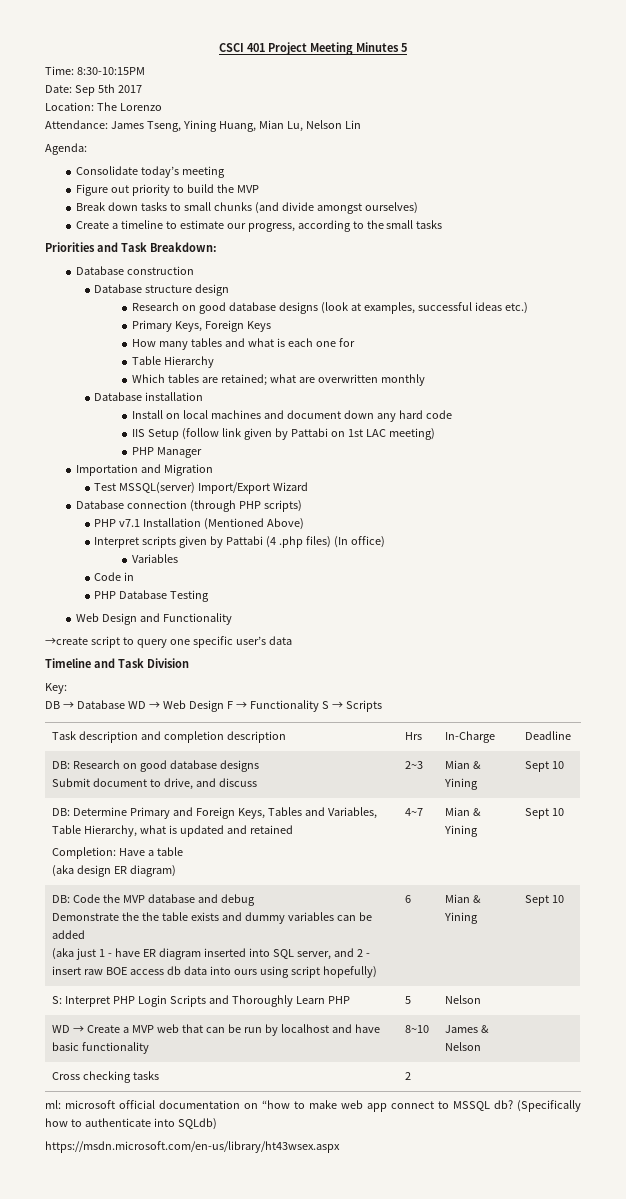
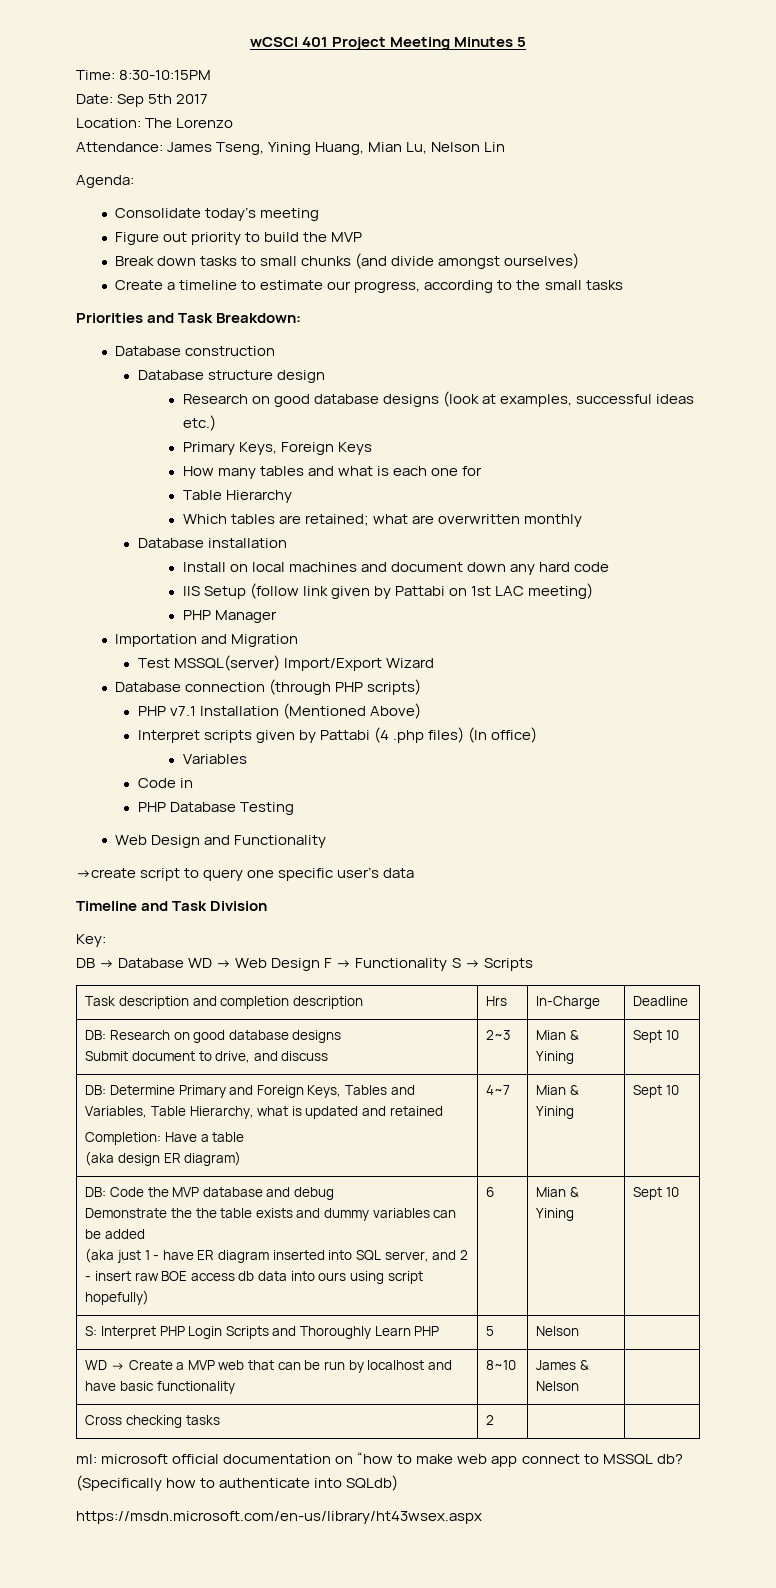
[219,43,245,52] CSCI -> [249,37,298,47] wCSCI

